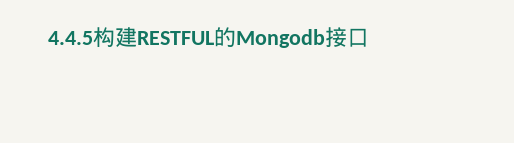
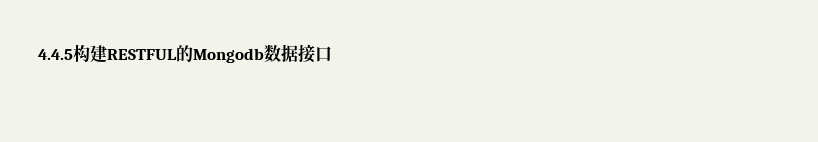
(325, 38) none -> [264,44,298,63] 数据

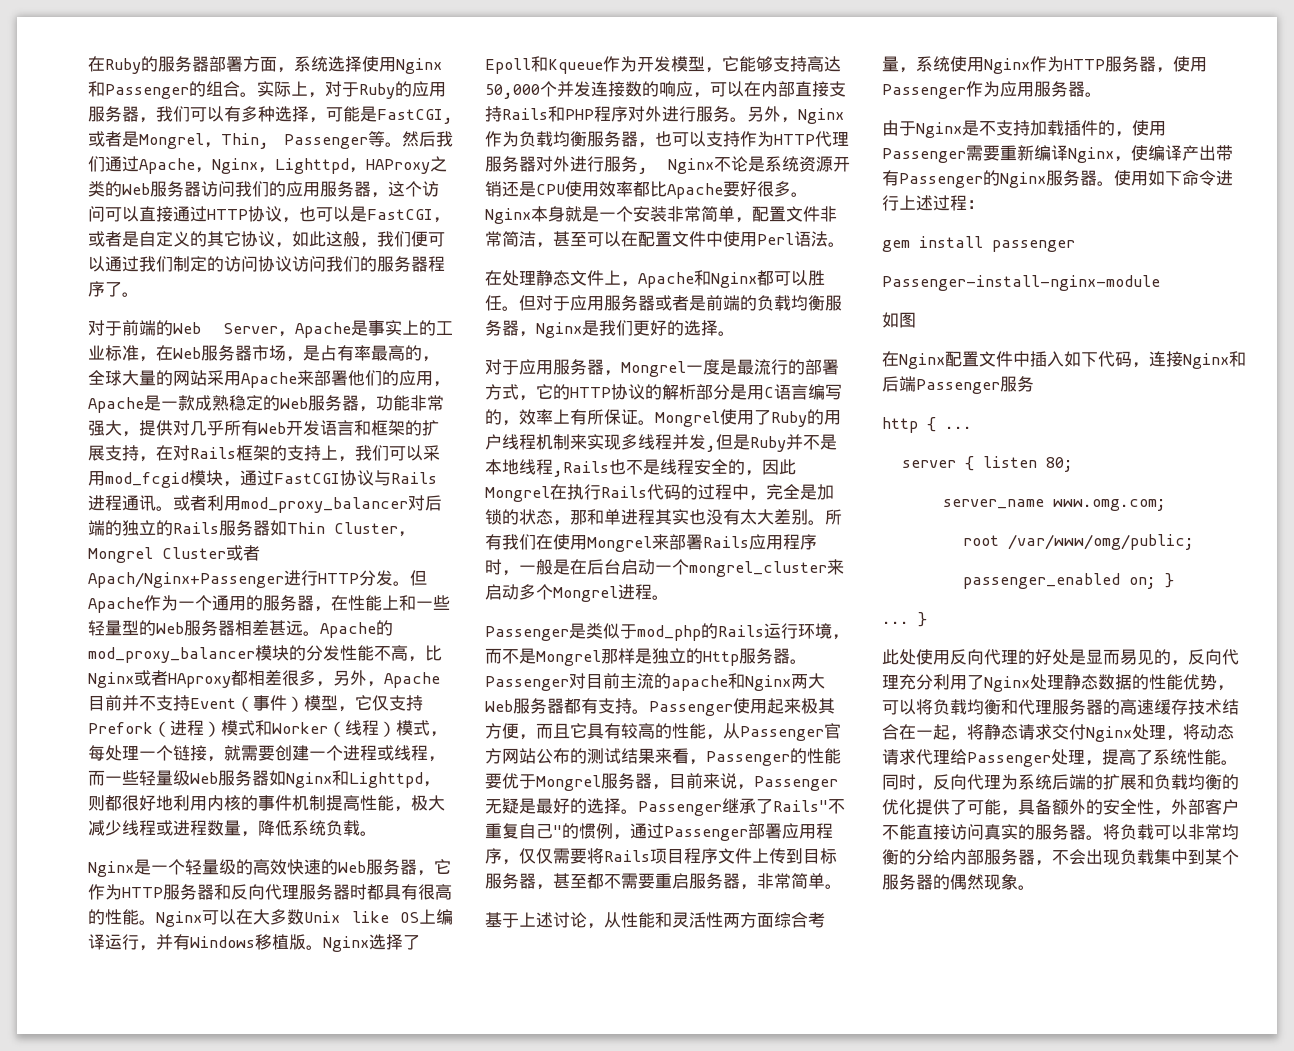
[38,44,332,63] 4.4.5构建RESTFUL的Mongodb数据接口 -> [88,56,442,74] [88,81,446,99] [88,106,453,124] [88,131,453,149] [88,156,447,174] [88,181,439,198] [88,206,450,223] [88,231,445,248] [88,256,445,272] [88,281,139,297] [88,320,453,338] [88,345,439,362] [88,370,450,388] [88,395,444,413] [88,420,439,437] [88,445,440,462] [88,470,437,488] [88,495,442,513] [88,520,415,537] [88,545,260,563] [88,570,427,588] [88,595,450,613] [88,620,393,638] [88,645,442,663] [88,670,440,688] [88,695,423,712] [88,720,447,737] [88,745,445,762] [88,770,440,788] [88,795,445,812] [88,820,377,837] [88,859,451,877] [88,884,452,900] [88,909,453,927] [88,934,420,952] [485,56,841,74] [485,81,846,99] [485,106,844,124] [485,131,849,148] [485,156,850,174] [485,181,808,199] [485,206,837,224] [485,231,845,248] [485,270,825,288] [485,295,842,311] [485,320,735,338] [485,359,839,377] [485,384,842,401] [485,409,841,427] [485,434,837,452] [485,459,796,477] [485,484,834,502] [485,509,842,526] [485,534,817,552] [485,559,844,577] [485,584,669,602] [485,623,849,641] [485,648,807,666] [485,673,825,691] [485,698,835,716] [485,723,841,741] [485,748,841,766] [485,773,838,791] [485,798,845,816] [485,823,833,841] [485,848,837,865] [485,873,842,890] [485,912,825,929] [882,56,1207,74] [882,81,1102,99] [882,120,1166,138] [882,145,1233,163] [882,170,1233,188] [882,195,984,211] [882,236,1075,252] [882,275,1160,291] [882,312,916,328] [882,351,1246,369] [882,376,1034,394] [882,417,972,433] [902,456,1074,472] [943,499,1167,511] [963,534,1195,550] [963,573,1175,589] [882,612,927,627] [882,649,1239,666] [882,674,1234,692] [882,699,1239,715] [882,724,1234,742] [882,749,1238,767] [882,774,1239,791] [882,799,1239,816] [882,824,1239,840] [882,849,1239,866] [882,873,1035,890] 在Ruby的服务器部署方面，系统选择使用Nginx和Passenger的组合。实际上，对于Ruby的应用服务器，我们可以有多种选择，可能是FastCGI,或者是Mongrel，Thin, Passenger等。然后我们通过Apache，Nginx，Lighttpd，HAProxy之类的Web服务器访问我们的应用服务器，这个访问可以直接通过HTTP协议，也可以是FastCGI，或者是自定义的其它协议，如此这般，我们便可以通过我们制定的访问协议访问我们的服务器程序了。 // 对于前端的Web Server，Apache是事实上的工业标准，在Web服务器市场，是占有率最高的，全球大量的网站采用Apache来部署他们的应用，Apache是一款成熟稳定的Web服务器，功能非常强大，提供对几乎所有Web开发语言和框架的扩展支持，在对Rails框架的支持上，我们可以采用mod_fcgid模块，通过FastCGI协议与Rails进程通讯。或者利用mod_proxy_balancer对后端的独立的Rails服务器如Thin Cluster，Mongrel Cluster或者Apach/Nginx+Passenger进行HTTP分发。但Apache作为一个通用的服务器，在性能上和一些轻量型的Web服务器相差甚远。Apache的mod_proxy_balancer模块的分发性能不高，比Nginx或者HAproxy都相差很多，另外，Apache目前并不支持Event（事件）模型，它仅支持Prefork（进程）模式和Worker（线程）模式，每处理一个链接，就需要创建一个进程或线程，而一些轻量级Web服务器如Nginx和Lighttpd，则都很好地利用内核的事件机制提高性能，极大减少线程或进程数量，降低系统负载。 // Nginx是一个轻量级的高效快速的Web服务器，它作为HTTP服务器和反向代理服务器时都具有很高的性能。Nginx可以在大多数Unix like OS上编译运行，并有Windows移植版。Nginx选择了Epoll和Kqueue作为开发模型，它能够支持高达50,000个并发连接数的响应，可以在内部直接支持Rails和PHP程序对外进行服务。另外，Nginx作为负载均衡服务器，也可以支持作为HTTP代理服务器对外进行服务, Nginx不论是系统资源开销还是CPU使用效率都比Apache要好很多。Nginx本身就是一个安装非常简单，配置文件非常简洁，甚至可以在配置文件中使用Perl语法。 // 在处理静态文件上，Apache和Nginx都可以胜任。但对于应用服务器或者是前端的负载均衡服务器，Nginx是我们更好的选择。 // 对于应用服务器，Mongrel一度是最流行的部署方式，它的HTTP协议的解析部分是用C语言编写的，效率上有所保证。Mongrel使用了Ruby的用户线程机制来实现多线程并发,但是Ruby并不是本地线程,Rails也不是线程安全的，因此Mongrel在执行Rails代码的过程中，完全是加锁的状态，那和单进程其实也没有太大差别。所有我们在使用Mongrel来部署Rails应用程序时，一般是在后台启动一个mongrel_cluster来启动多个Mongrel进程。 // Passenger是类似于mod_php的Rails运行环境，而不是Mongrel那样是独立的Http服务器。Passenger对目前主流的apache和Nginx两大Web服务器都有支持。Passenger使用起来极其方便，而且它具有较高的性能，从Passenger官方网站公布的测试结果来看，Passenger的性能要优于Mongrel服务器，目前来说，Passenger无疑是最好的选择。Passenger继承了Rails"不重复自己"的惯例，通过Passenger部署应用程序，仅仅需要将Rails项目程序文件上传到目标服务器，甚至都不需要重启服务器，非常简单。 // 基于上述讨论，从性能和灵活性两方面综合考量，系统使用Nginx作为HTTP服务器，使用Passenger作为应用服务器。 // 由于Nginx是不支持加载插件的，使用Passenger需要重新编译Nginx，使编译产出带有Passenger的Nginx服务器。使用如下命令进行上述过程： // gem install passenger // Passenger-install-nginx-module // 如图 // 在Nginx配置文件中插入如下代码，连接Nginx和后端Passenger服务 // http { ... // server { listen 80; // server_name www.omg.com; // root /var/www/omg/public; // passenger_enabled on; } // ... } // 此处使用反向代理的好处是显而易见的，反向代理充分利用了Nginx处理静态数据的性能优势，可以将负载均衡和代理服务器的高速缓存技术结合在一起，将静态请求交付Nginx处理，将动态请求代理给Passenger处理，提高了系统性能。同时，反向代理为系统后端的扩展和负载均衡的优化提供了可能，具备额外的安全性，外部客户不能直接访问真实的服务器。将负载可以非常均衡的分给内部服务器，不会出现负载集中到某个服务器的偶然现象。

